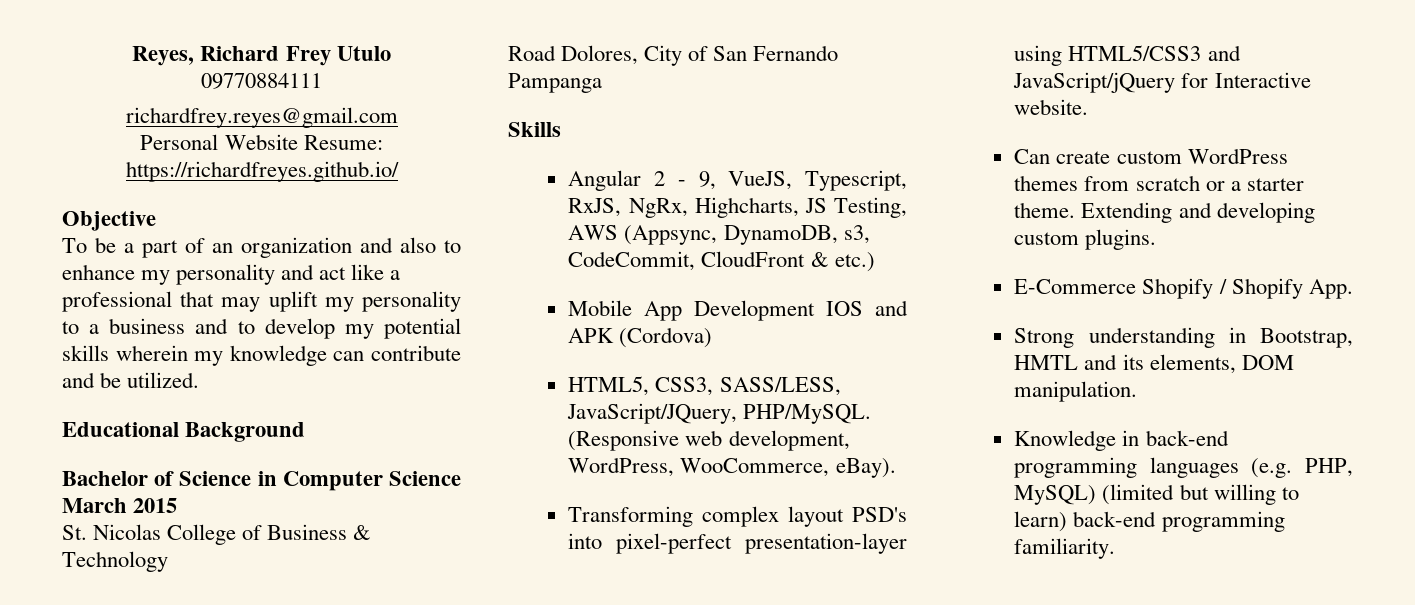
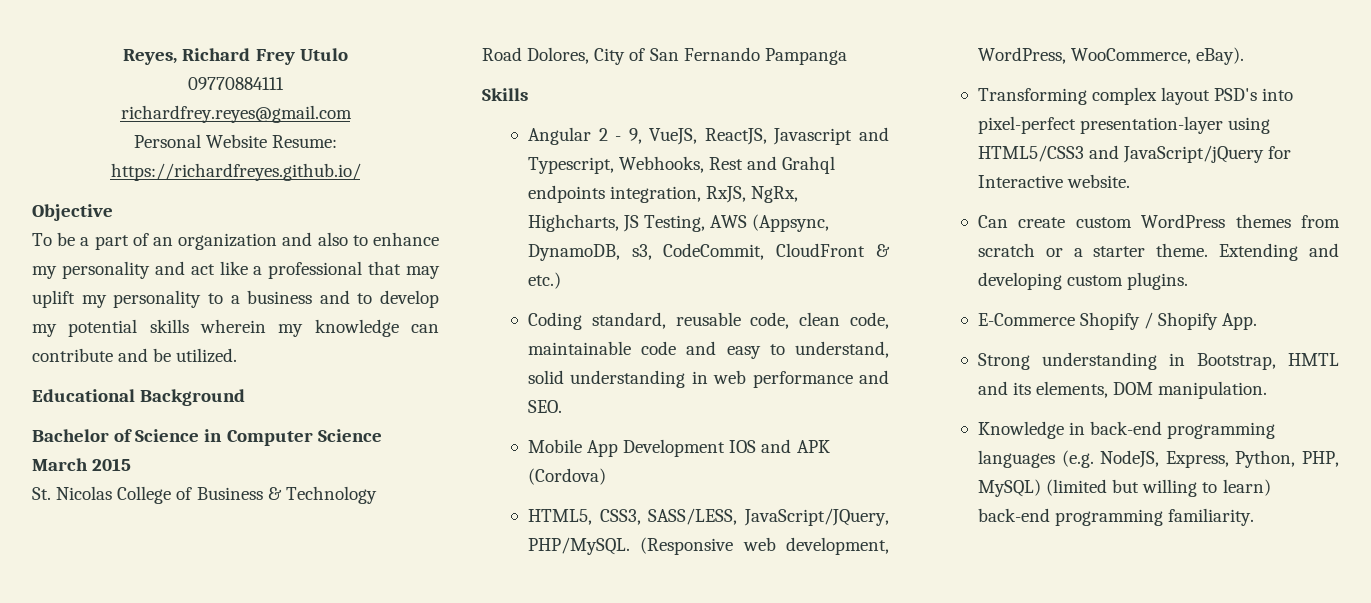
[805,170,907,191] Typescript, -> [704,127,889,145] [527,156,836,174] [527,185,702,203] ReactJS, Javascript and Typescript, Webhooks, Rest and Grahql endpoints integration,
(875, 262) none -> [527,312,889,330] [527,341,889,359] [527,370,890,388] [527,400,562,413] // Coding standard, reusable code, clean code, maintainable code and easy to understand, solid understanding in web performance and SEO.
(1293, 468) none -> [1100,450,1296,468] NodeJS, Express, Python,

